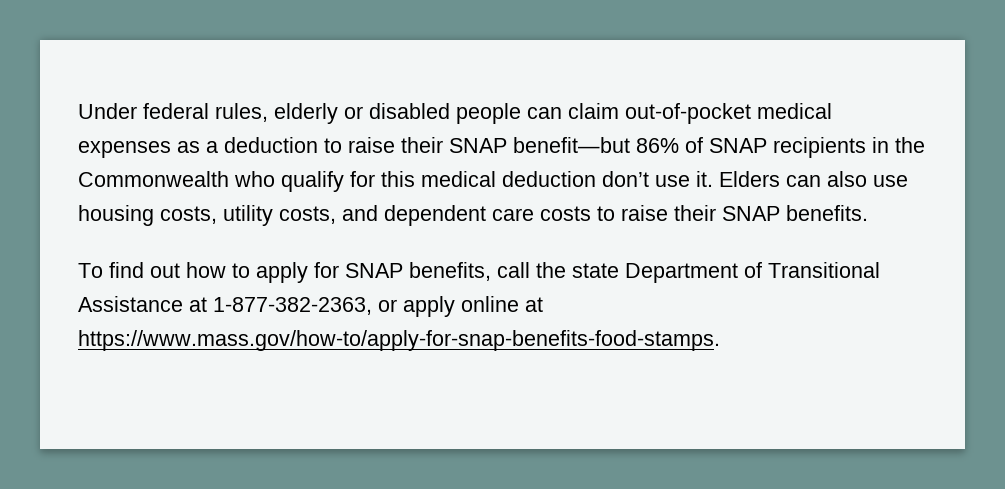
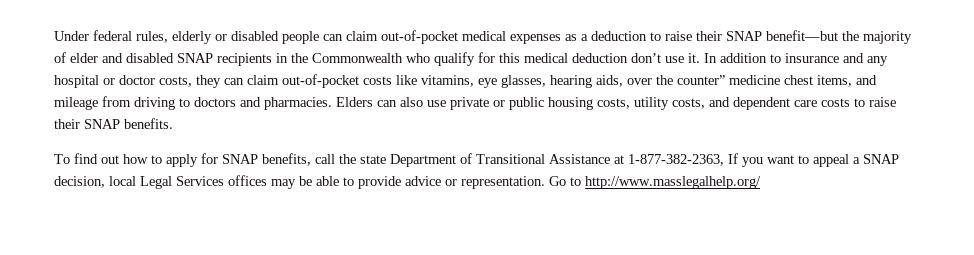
[636,137,703,153] 86% of -> [842,31,912,44] [54,52,174,63] the majority of elder and disabled
(713, 179) none -> [704,53,888,66] [54,74,877,88] [54,96,332,110] In addition to insurance and any hospital or doctor costs, they can claim out-of-pocket costs like vitamins, eye glasses, hearing aids, over the counter” medicine chest items, and mileage from driving to doctors and pharmacies.
(908, 181) none -> [450,97,544,110] private or public
[378,296,543,317] [78,330,720,351] or apply online at https://www.mass.gov/how-to/apply-for-snap-benefits-food-stamps. -> [728,153,899,167] [54,175,761,189] If you want to appeal a SNAP decision, local Legal Services offices may be able to provide advice or representation. Go to http://www.masslegalhelp.org/

